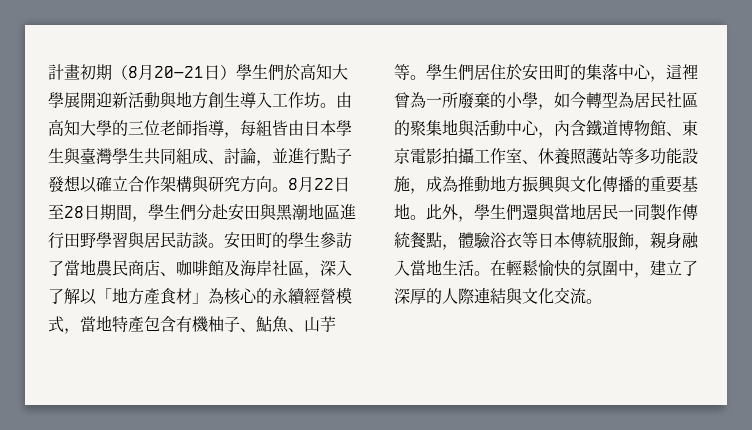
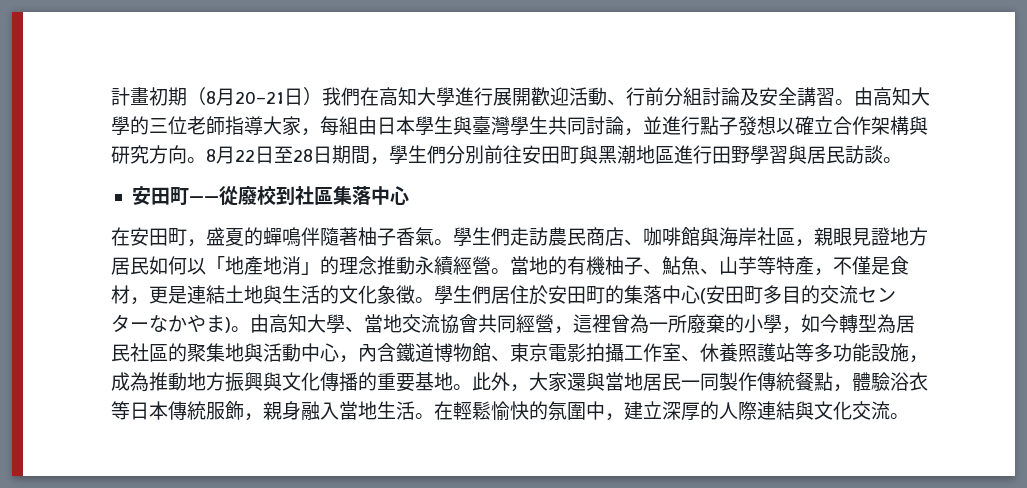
[236,63,348,81] [48,91,320,109] 學生們於高知大學展開迎新活動與地方創生導入工作坊 -> [322,87,835,106] 我們在高知大學進行展開歡迎活動、行前分組討論及安全講習
[224,120,288,138] ，每組皆 -> [263,116,358,136] 大家，每組
[176,148,224,164] 組成、 -> (586, 126) none
[212,204,260,221] 赴安田 -> [465,145,579,164] 別前往安田町
[224,232,352,249] [48,259,96,276] 安田町的學生參訪了當地 -> [131,186,409,205] [111,227,548,247] // 安田町——從廢校到社區集落中心 // 在安田町，盛夏的蟬鳴伴隨著柚子香氣。學生們走訪
[224,260,240,276] 及 -> [700,227,719,246] 與
[320,260,352,276] [48,287,352,305] [48,315,176,334] 深入了解以「地方產食材」為核心的永續經營模式，當地特產包含 -> [814,227,928,246] [111,256,567,275] 親眼見證地方居民如何以「地產地消」的理念推動永續經營。當地的
(410, 72) none -> [776,256,909,276] [111,285,415,305] 特產，不僅是食材，更是連結土地與生活的文化象徵
(651, 72) none -> [700,285,896,304] [111,314,554,334] (安田町多目的交流センターなかやま)。由高知大學、當地交流協會共同經營
[474,204,522,220] 學生們 -> [529,372,567,392] 大家
[682,260,698,276] 了 -> (662, 410) none

